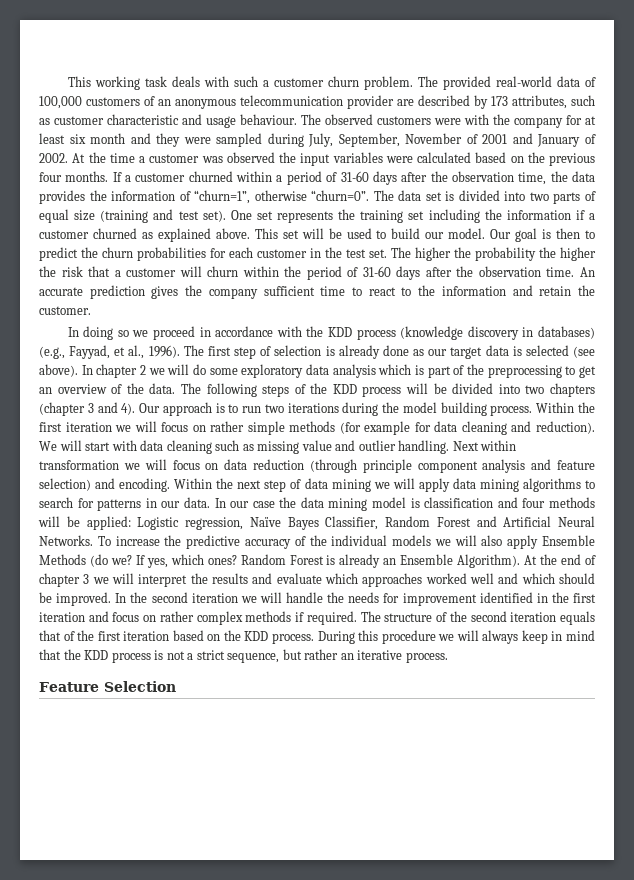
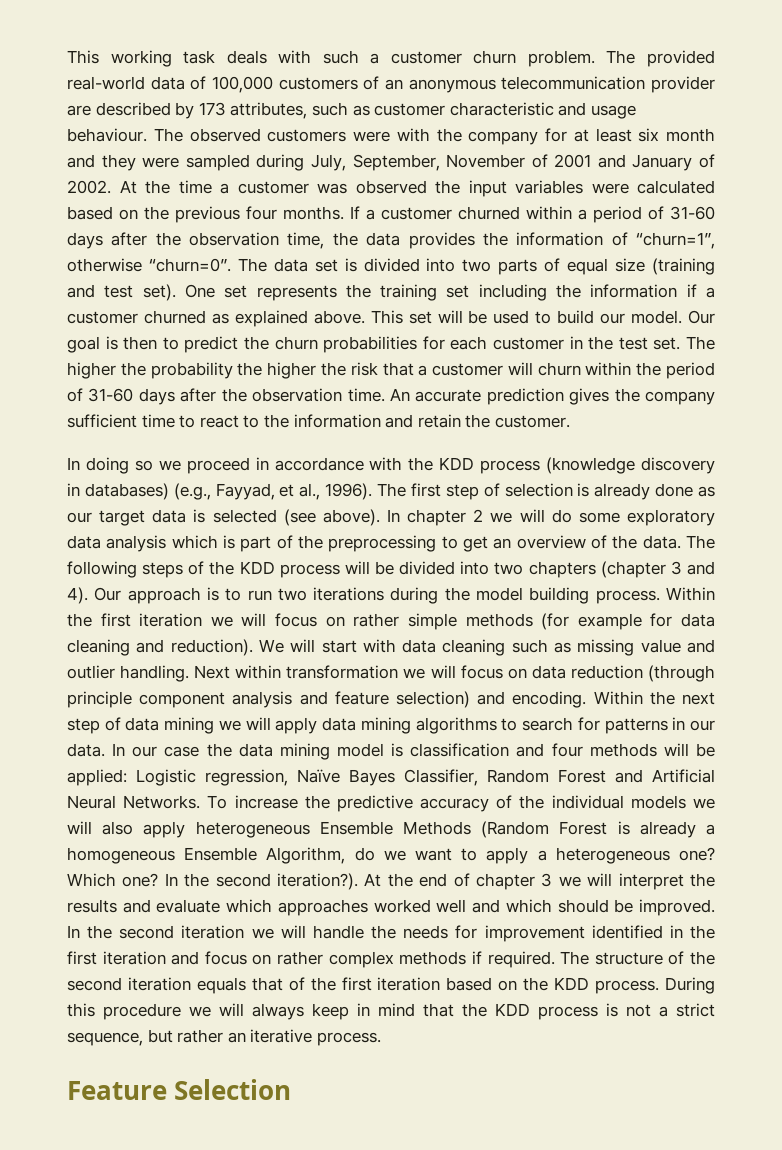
(539, 542) none -> [195,821,310,838] heterogeneous
[89,554,521,568] (do we? If yes, which ones? Random Forest is already an Ensemble Algorithm). -> [481,821,716,838] [67,847,715,864] [67,873,358,890] (Random Forest is already a homogeneous Ensemble Algorithm, do we want to apply a heterogeneous one? Which one? In the second iteration?).

